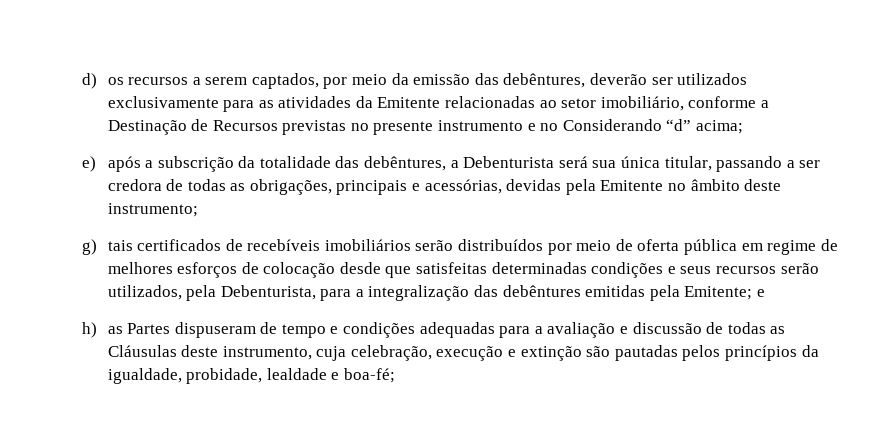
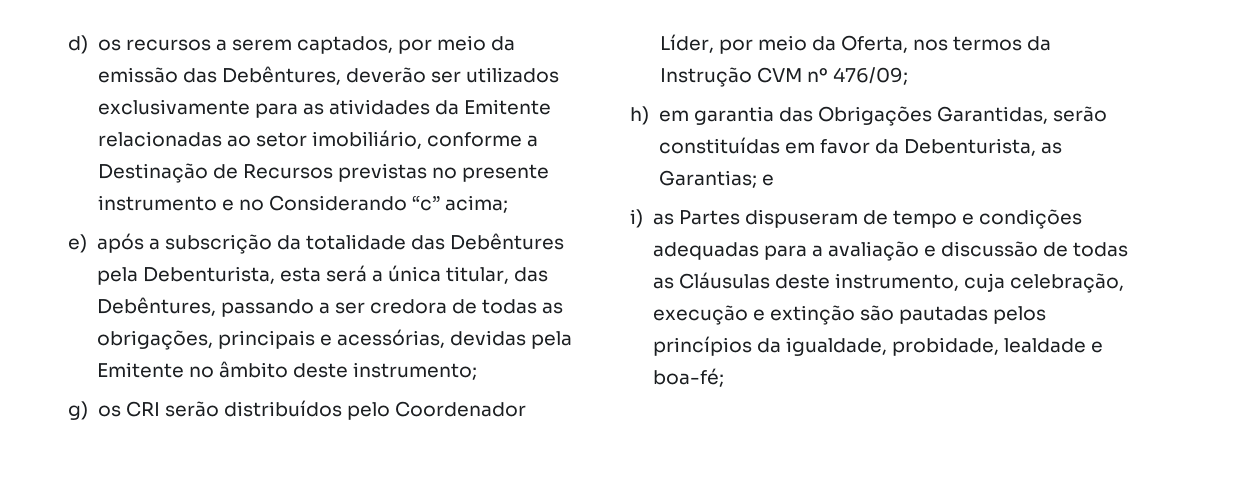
[503,73,586,88] debêntures, -> [221,66,341,85] Debêntures,
[666,119,692,131] “d” -> [412,195,441,211] “c”
[364,156,712,171] debêntures, a Debenturista será sua única titular, -> [450,233,565,250] [96,265,549,285] [96,297,216,316] Debêntures pela Debenturista, esta será a única titular, das Debêntures,
[107,239,838,255] [107,262,819,278] [107,285,753,301] tais certificados de recebíveis imobiliários serão distribuídos por meio de oferta pública em regime de melhores esforços de colocação desde que satisfeitas determinadas condições e seus recursos serão utilizados, pela Debenturista, para a integralização das debêntures emitidas pela Emitente; -> [97,400,527,420] [659,34,1052,54] [659,67,908,87] [630,106,1108,126] [658,137,1063,156] [658,170,757,188] os CRI serão distribuídos pelo Coordenador Líder, por meio da Oferta, nos termos da Instrução CVM nº 476/09; // h) em garantia das Obrigações Garantidas, serão constituídas em favor da Debenturista, as Garantias;
[82,322,97,338] h) -> [630,209,643,228] i)

